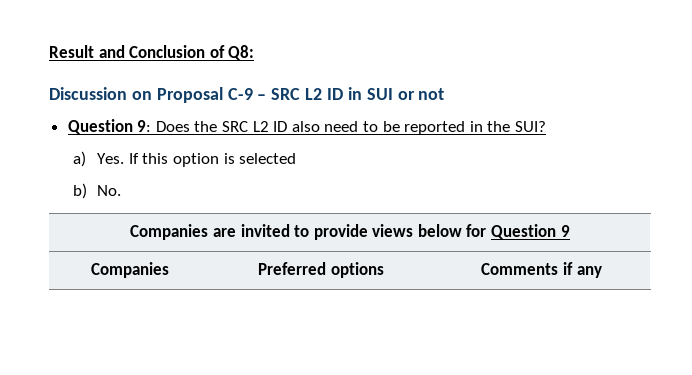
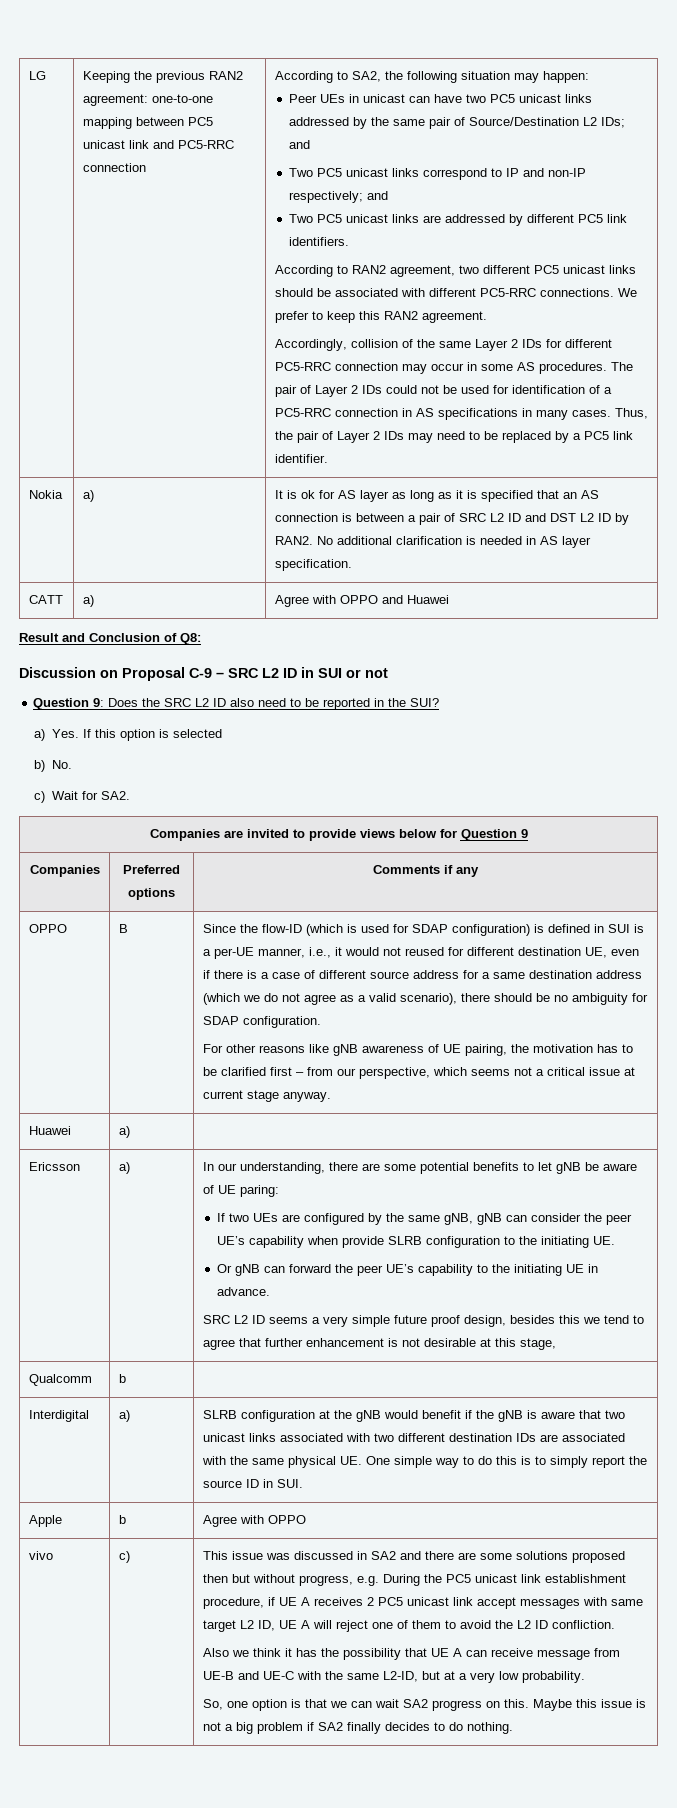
(49, 51) none -> [28,71,46,80] [82,71,243,83] [82,94,213,106] [82,117,213,129] [82,140,234,149] [82,163,146,172] [274,71,589,83] [288,94,592,103] [288,117,625,129] [288,140,310,149] [288,168,586,180] [288,191,388,203] [288,214,627,226] [288,237,349,246] [274,265,636,277] [274,288,637,297] [274,311,487,323] [274,339,612,351] [274,362,633,374] [274,385,612,397] [274,408,648,420] [274,431,633,443] [274,454,328,463] [28,490,63,499] [82,490,94,502] [274,490,599,502] [274,513,629,525] [274,536,591,548] [274,559,352,571] [28,595,63,604] [82,595,94,607] [274,595,449,607] LG | Keeping the previous RAN2 agreement: one-to-one mapping between PC5 unicast link and PC5-RRC connection | According to SA2, the following situation may happen: // Peer UEs in unicast can have two PC5 unicast links addressed by the same pair of Source/Destination L2 IDs; and // Two PC5 unicast links correspond to IP and non-IP respectively; and // Two PC5 unicast links are addressed by different PC5 link identifiers. // According to RAN2 agreement, two different PC5 unicast links should be associated with different PC5-RRC connections. We prefer to keep this RAN2 agreement. // Accordingly, collision of the same Layer 2 IDs for different PC5-RRC connection may occur in some AS procedures. The pair of Layer 2 IDs could not be used for identification of a PC5-RRC connection in AS specifications in many cases. Thus, the pair of Layer 2 IDs may need to be replaced by a PC5 link identifier. // Nokia | a) | It is ok for AS layer as long as it is specified that an AS connection is between a pair of SRC L2 ID and DST L2 ID by RAN2. No additional clarification is needed in AS layer specification. // CATT | a) | Agree with OPPO and Huawei //
(122, 190) none -> [34,791,130,803] // c) Wait for SA2.
(602, 272) none -> [28,924,67,933] [118,924,128,933] [202,924,644,936] [202,947,639,959] [202,970,642,979] [202,993,648,1005] [202,1016,321,1028] [202,1044,633,1056] [202,1067,635,1079] [202,1090,331,1102] [28,1126,71,1135] [118,1126,130,1138] [28,1162,80,1171] [118,1162,130,1174] [202,1162,637,1174] [202,1185,279,1197] [216,1213,632,1225] [216,1236,615,1248] [216,1264,598,1276] [216,1287,270,1296] [202,1315,644,1327] [202,1338,556,1350] [28,1374,92,1386] [118,1374,126,1383] [28,1410,89,1422] [118,1410,130,1422] [202,1410,625,1422] [202,1433,625,1442] [201,1456,647,1468] [202,1479,303,1488] [28,1515,62,1527] [118,1515,126,1524] [202,1515,306,1527] [28,1551,53,1560] [118,1551,130,1563] [202,1551,625,1563] [202,1574,626,1586] [202,1597,643,1609] [202,1620,615,1632] [202,1648,620,1660] [202,1671,585,1683] [202,1699,646,1711] [202,1722,513,1734] // OPPO | B | Since the flow-ID (which is used for SDAP configuration) is defined in SUI is a per-UE manner, i.e., it would not reused for different destination UE, even if there is a case of different source address for a same destination address (which we do not agree as a valid scenario), there should be no ambiguity for SDAP configuration. // For other reasons like gNB awareness of UE pairing, the motivation has to be clarified first – from our perspective, which seems not a critical issue at current stage anyway. // Huawei | a) | // Ericsson | a) | In our understanding, there are some potential benefits to let gNB be aware of UE paring: // If two UEs are configured by the same gNB, gNB can consider the peer UE’s capability when provide SLRB configuration to the initiating UE. // Or gNB can forward the peer UE’s capability to the initiating UE in advance. // SRC L2 ID seems a very simple future proof design, besides this we tend to agree that further enhancement is not desirable at this stage, // Qualcomm | b | // Interdigital | a) | SLRB configuration at the gNB would benefit if the gNB is aware that two unicast links associated with two different destination IDs are associated with the same physical UE. One simple way to do this is to simply report the source ID in SUI. // Apple | b | Agree with OPPO // vivo | c) | This issue was discussed in SA2 and there are some solutions proposed then but without progress, e.g. During the PC5 unicast link establishment procedure, if UE A receives 2 PC5 unicast link accept messages with same target L2 ID, UE A will reject one of them to avoid the L2 ID confliction. // Also we think it has the possibility that UE A can receive message from UE-B and UE-C with the same L2-ID, but at a very low probability. // So, one option is that we can wait SA2 progress on this. Maybe this issue is not a big problem if SA2 finally decides to do nothing.

